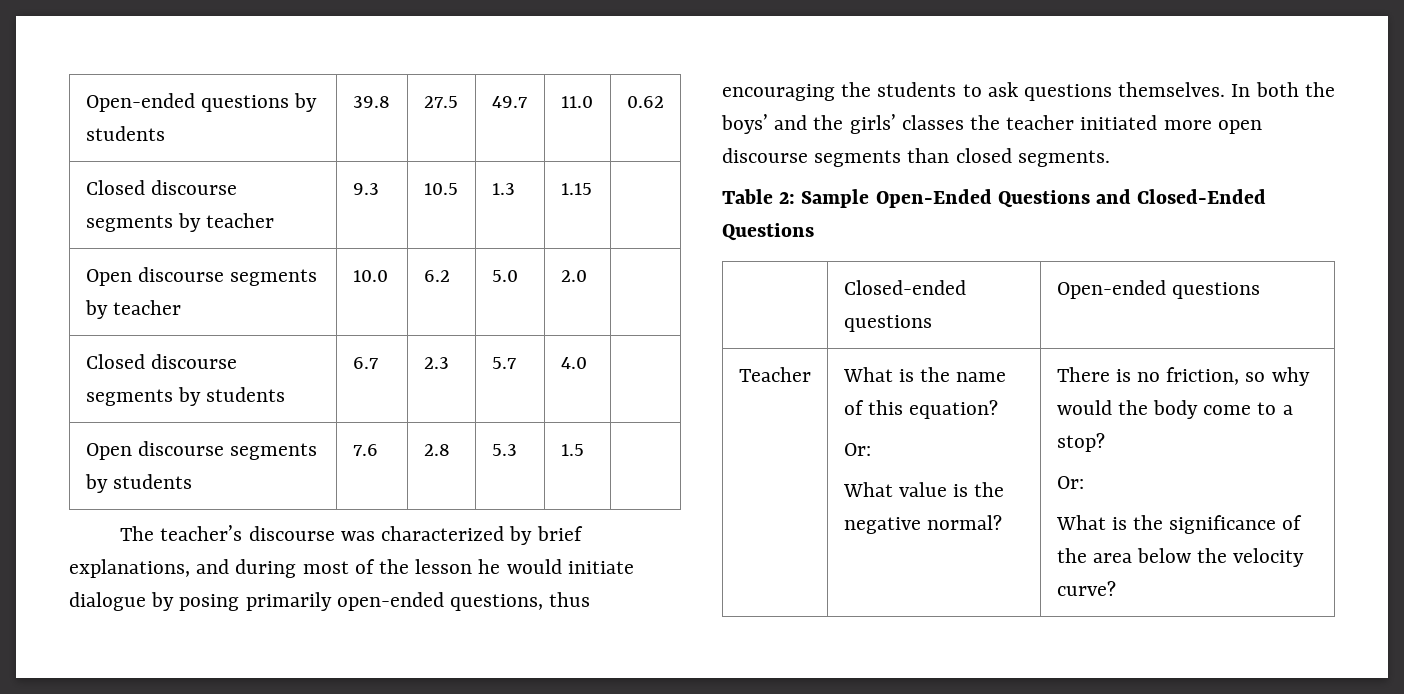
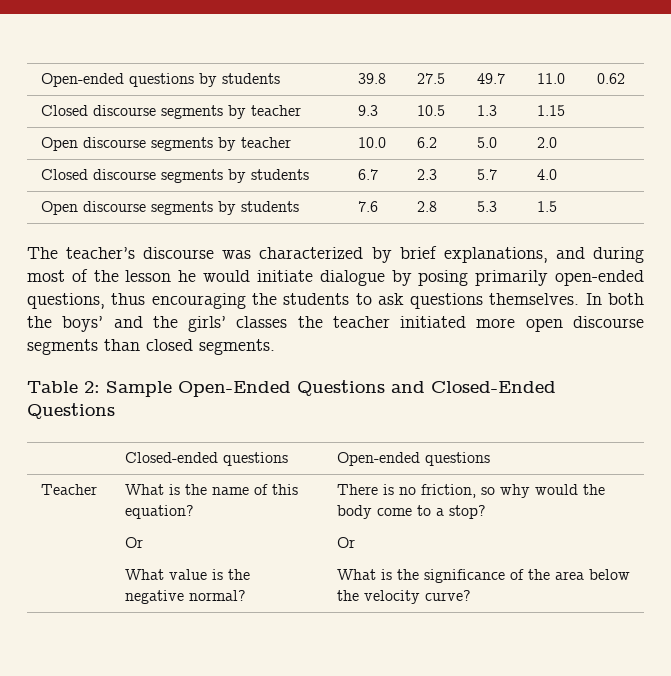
[843,443,871,456] Or: -> [124,537,143,548] Or
[1056,476,1084,489] Or: -> [336,537,355,548] Or

